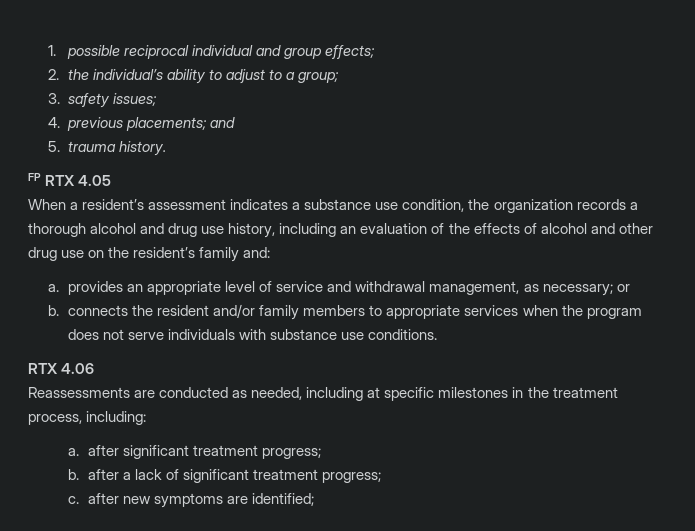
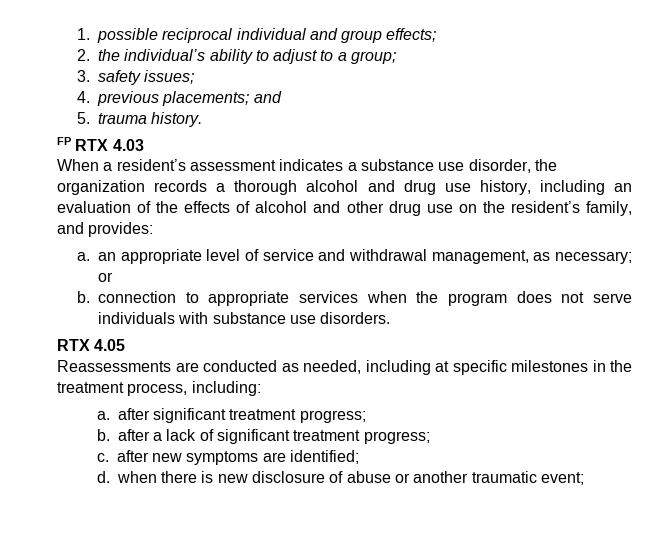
[78,175,112,186] 4.05 -> [112,139,144,151] 4.03
[402,199,465,212] condition, -> [468,159,531,173] disorder,
[199,247,271,262] [48,281,124,295] family and: // a. provides -> [586,201,633,216] [57,222,154,237] [76,252,90,261] family, and provides: // a.
[68,304,366,320] connects the resident and/or family members -> [97,291,176,303] connection
[368,329,438,340] [28,363,95,374] conditions. // RTX 4.06 -> [320,312,391,324] [57,339,126,351] disorders. // RTX 4.05
(315, 499) none -> [96,471,584,485] // d. when there is new disclosure of abuse or another traumatic event;

